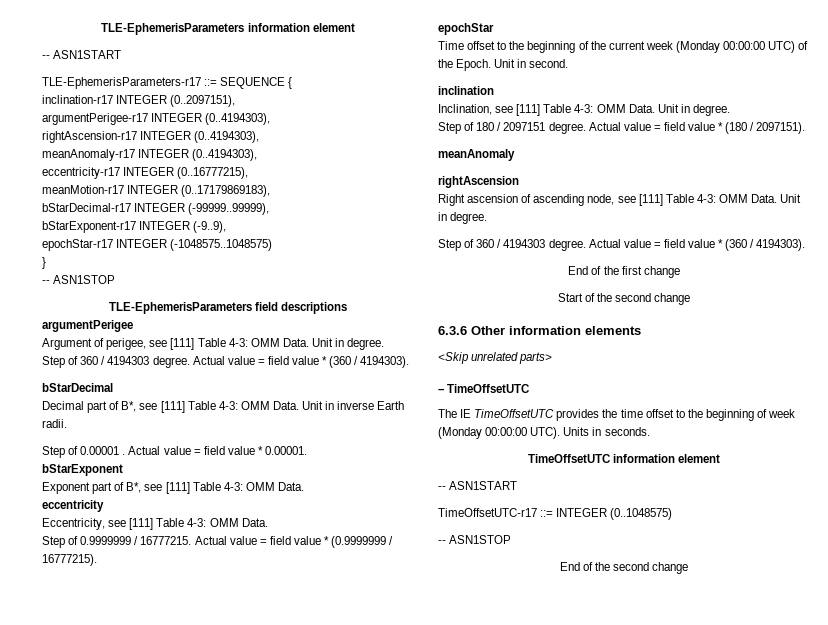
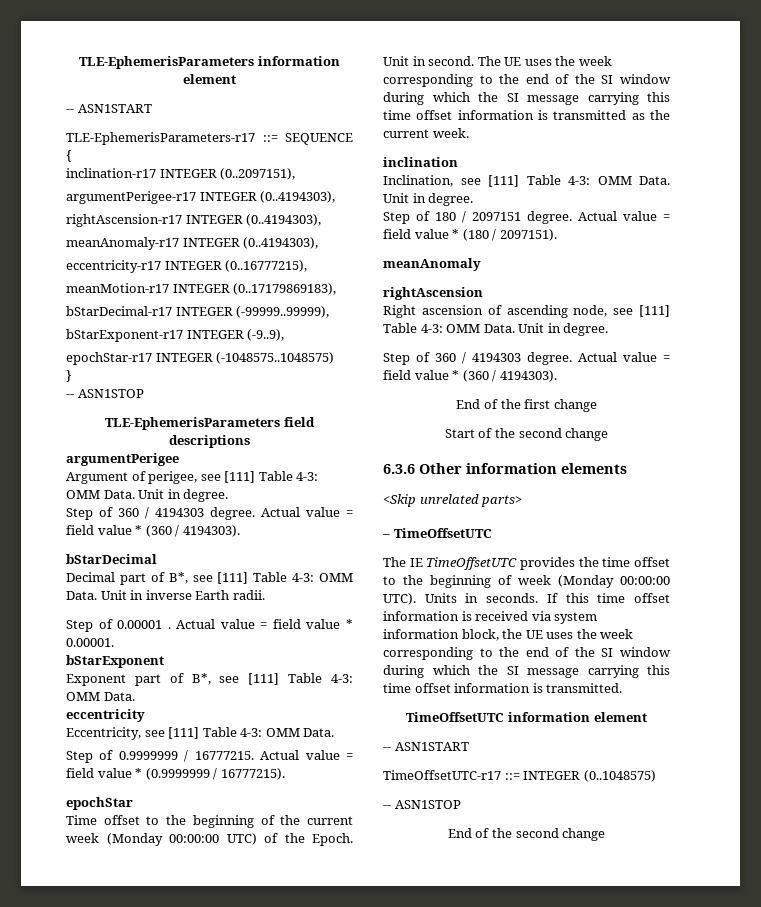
(569, 63) none -> [477,56,612,66] [383,74,671,87] [383,92,670,105] [383,110,670,120] [383,128,469,138] The UE uses the week corresponding to the end of the SI window during which the SI message carrying this time offset information is transmitted as the current week.
(650, 431) none -> [546,593,670,603] [383,611,598,624] [383,629,634,641] [383,647,671,660] [383,665,670,678] [383,683,623,693] If this time offset information is received via system information block, the UE uses the week corresponding to the end of the SI window during which the SI message carrying this time offset information is transmitted.

